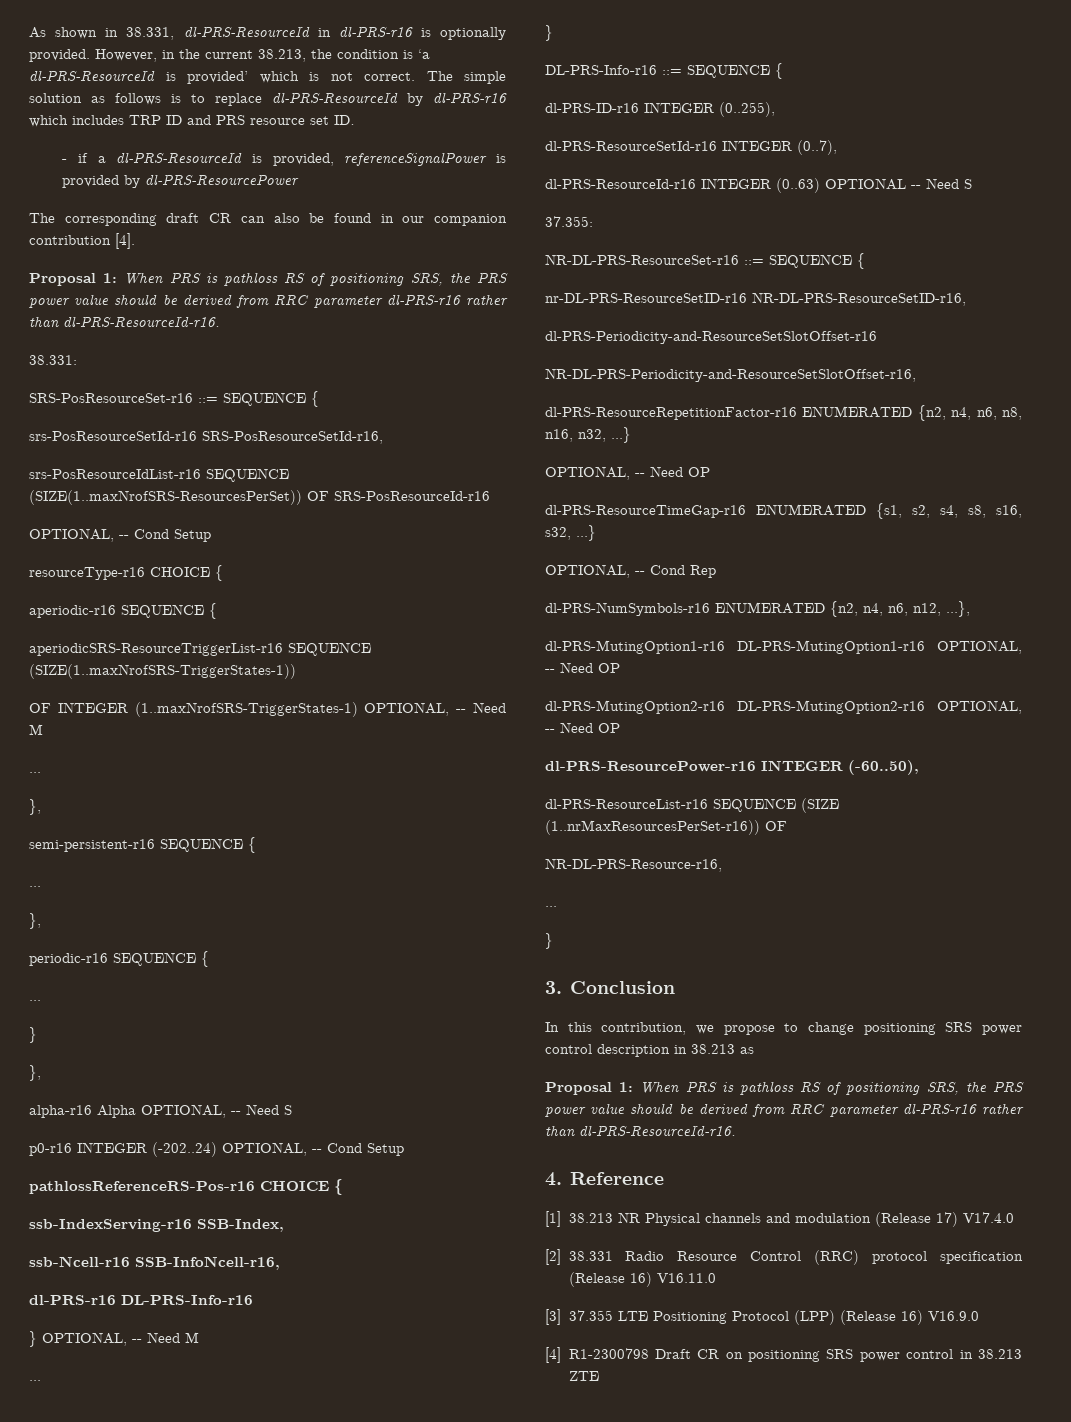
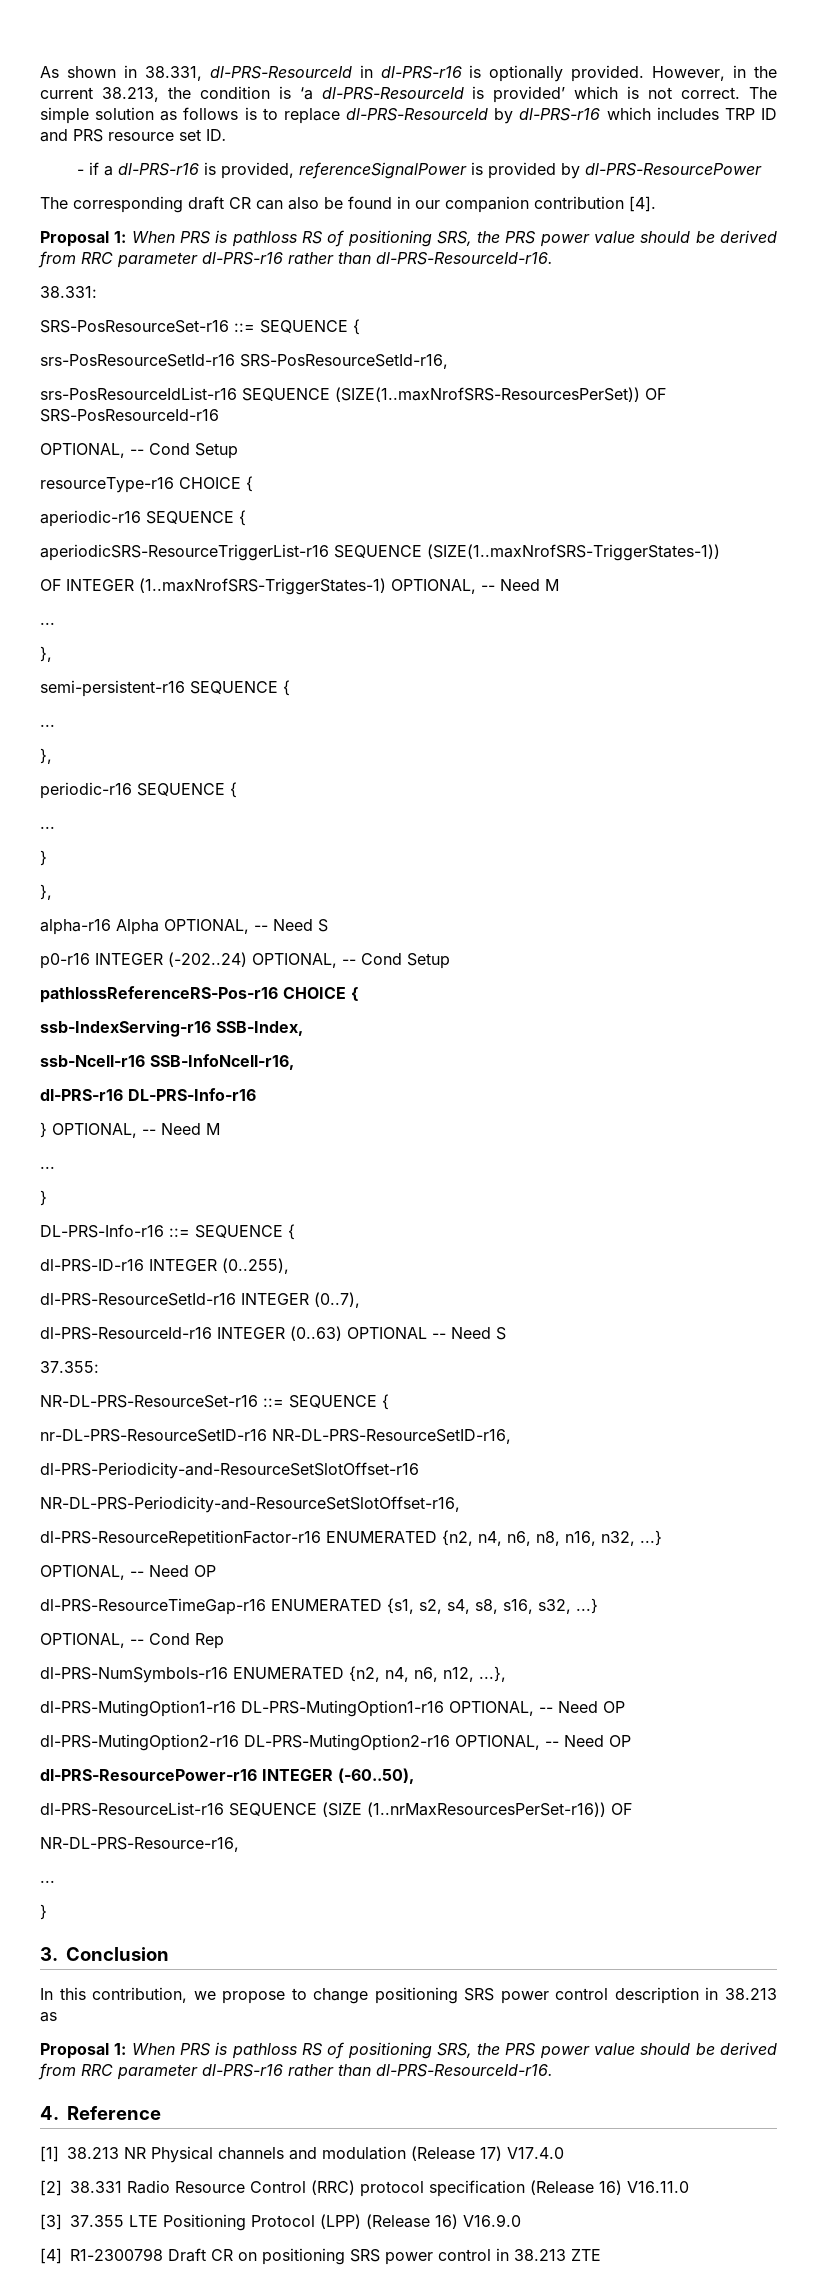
[116,152,243,163] dl-PRS-ResourceId -> [118,163,200,176] dl-PRS-r16

